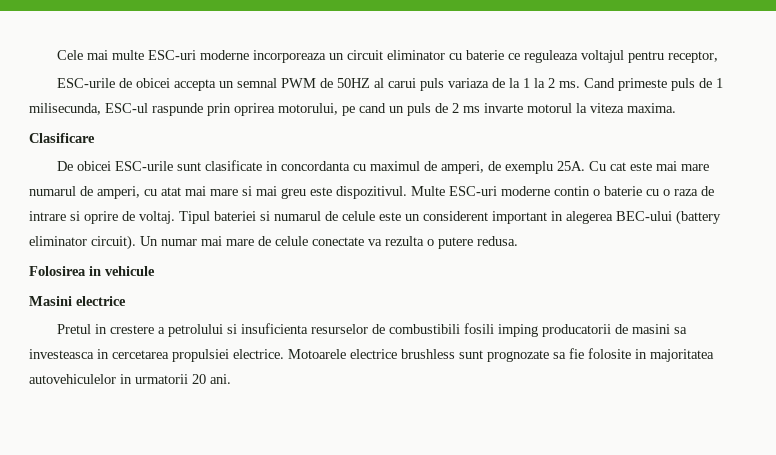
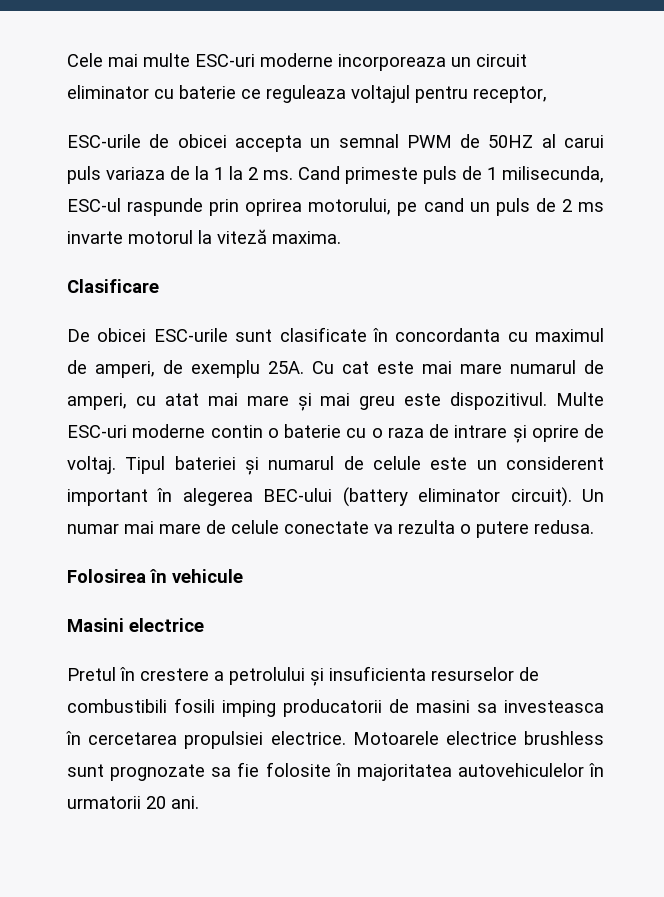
[590,103,624,113] viteza -> [217,229,267,244] viteză
[266,161,279,171] in -> [372,328,388,342] în
[242,186,252,196] si -> [297,393,312,411] și
[70,211,80,221] si -> [512,425,527,443] și
[260,211,270,221] si -> [245,457,259,475] și
[551,211,563,221] in -> [157,488,173,502] în
[89,266,101,276] in -> [149,569,167,583] în
[95,324,108,334] in -> [120,667,135,681] în
[227,324,238,334] si -> [310,668,324,686] și
[97,349,109,359] in -> [66,731,81,745] în
[635,349,647,359] in -> [335,763,351,777] în
[120,374,132,384] in -> [589,763,604,777] în

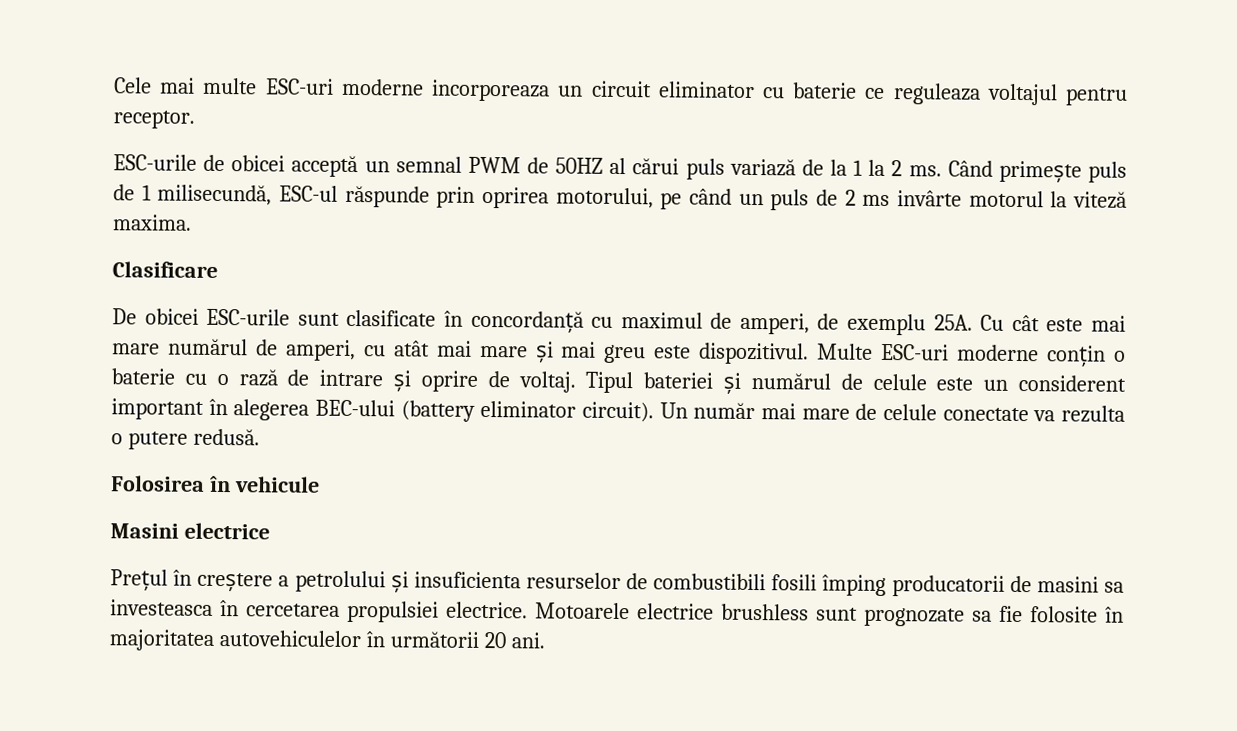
[473,86,547,103] receptor, -> [113,110,195,129] receptor.
[234,135,302,152] accepta -> [291,155,359,178] acceptă
[564,135,605,148] [67,166,165,184] carui puls variaza -> [632,158,796,180] cărui puls variază
[298,166,418,184] Cand primeste -> [947,160,1082,183] Când primește
[502,166,604,183] [67,198,204,216] milisecunda, ESC-ul raspunde -> [157,184,430,208] milisecundă, ESC-ul răspunde
[423,198,464,212] cand -> [689,188,732,205] când
[67,231,123,244] invarte -> [896,190,962,207] invârte
[395,328,501,342] concordanta -> [470,310,584,333] concordanță
[342,361,369,374] cat -> [1011,314,1040,332] cât
[510,360,576,374] numarul -> [167,338,248,356] numărul
[164,393,199,406] atat -> [393,340,430,357] atât
[210,425,263,438] contin -> [1047,345,1107,367] conțin
[387,427,424,438] raza -> [238,369,278,387] rază
[268,456,335,470] numarul -> [750,372,831,390] numărul
[67,523,119,534] numar -> [693,402,756,420] număr
[534,520,594,534] redusa. -> [192,428,260,446] redusă.
[67,667,209,681] Pretul în crestere -> [110,569,274,592] Prețul în creștere
[222,700,276,717] imping -> [822,574,887,597] împing
[67,796,141,809] urmatorii -> [389,631,479,648] următorii

